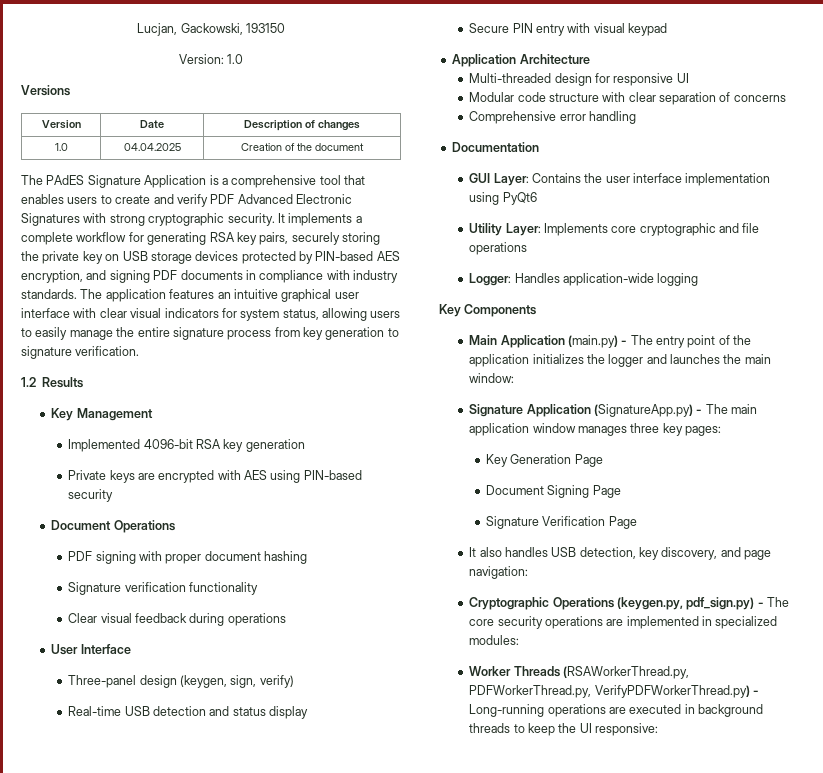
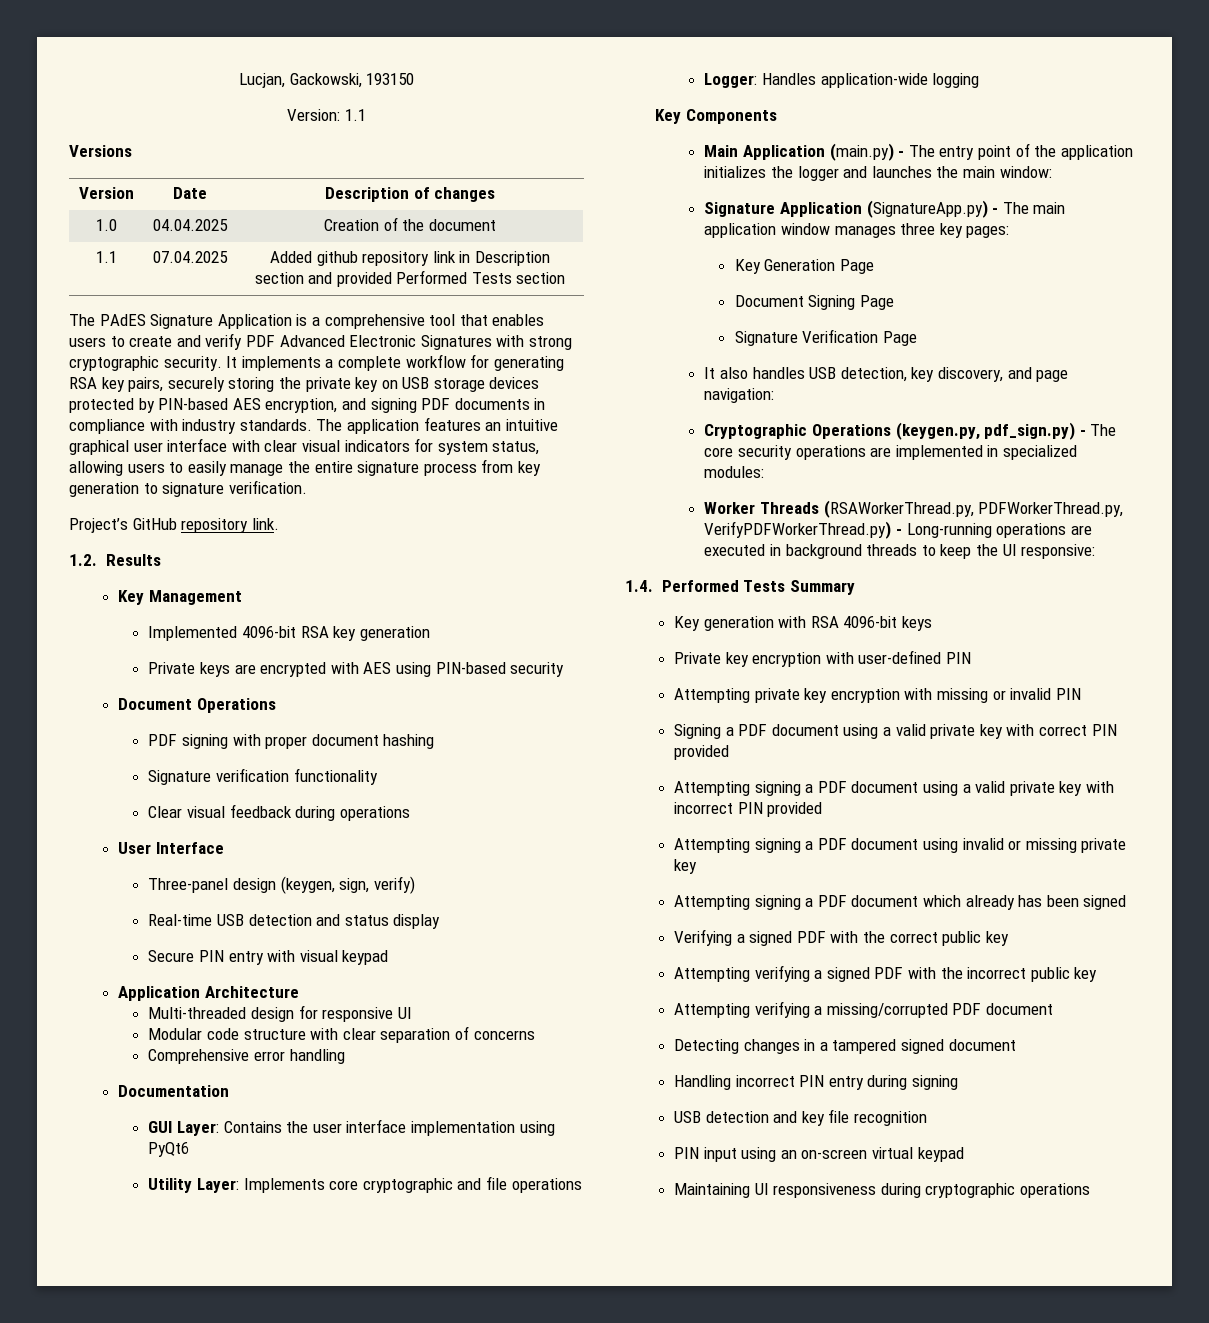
[227,54,244,64] 1.0 -> [344,109,366,121] 1.1
(364, 147) none -> [96,251,117,263] [153,251,228,263] [270,251,550,266] [254,270,566,287] // 1.1 | 07.04.2025 | Added github repository link in Description section and provided Performed Tests section
[21,377,36,387] 1.2 -> [69,518,279,533] [69,554,97,566] Project’s GitHub repository link. // 1.2.
(659, 729) none -> [625,580,855,595] [674,616,933,631] [674,650,972,667] [674,688,1081,703] [674,724,1117,739] [674,745,730,760] [674,781,1114,796] [674,802,823,817] [674,838,1127,853] [674,859,698,874] [674,895,1127,910] [674,929,1009,946] [674,965,1098,982] [674,1001,1054,1018] [674,1039,1016,1054] [674,1075,959,1090] [674,1109,928,1126] [674,1147,964,1162] [674,1183,1091,1198] // 1.4. Performed Tests Summary // Key generation with RSA 4096-bit keys // Private key encryption with user-defined PIN // Attempting private key encryption with missing or invalid PIN // Signing a PDF document using a valid private key with correct PIN provided // Attempting signing a PDF document using a valid private key with incorrect PIN provided // Attempting signing a PDF document using invalid or missing private key // Attempting signing a PDF document which already has been signed // Verifying a signed PDF with the correct public key // Attempting verifying a signed PDF with the incorrect public key // Attempting verifying a missing/corrupted PDF document // Detecting changes in a tampered signed document // Handling incorrect PIN entry during signing // USB detection and key file recognition // PIN input using an on-screen virtual keypad // Maintaining UI responsiveness during cryptographic operations

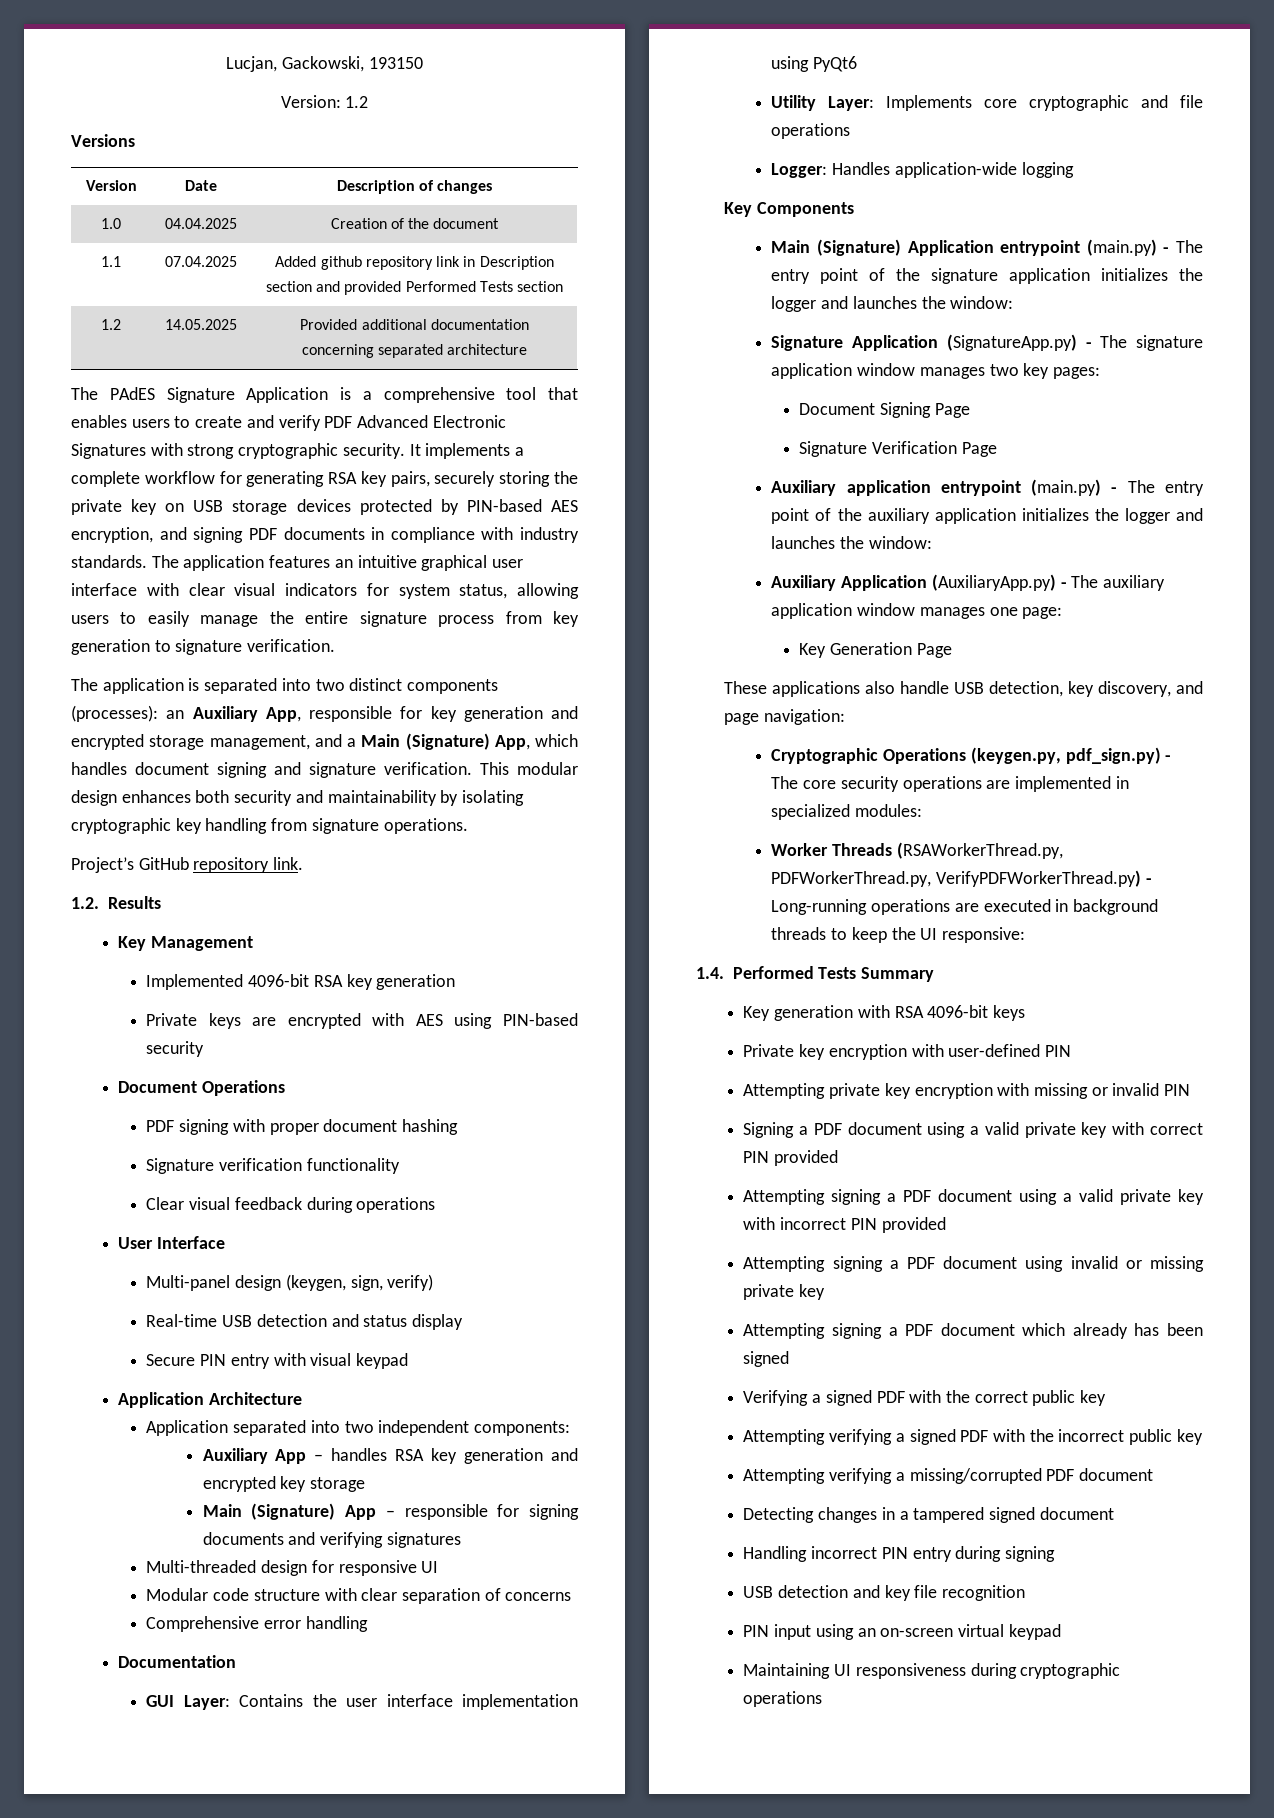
[344,109,366,121] 1.1 -> [345,96,369,108] 1.2
(566, 278) none -> [101,319,121,330] [165,319,237,330] [300,319,529,330] [301,344,528,358] // 1.2 | 14.05.2025 | Provided additional documentation concerning separated architecture
(307, 487) none -> [71,678,499,694] [71,705,578,722] [71,733,578,750] [71,762,578,778] [71,790,525,806] [71,818,468,834] // The application is separated into two distinct components (processes): an Auxiliary App, responsible for key generation and encrypted storage management, and a Main (Signature) App, which handles document signing and signature verification. This modular design enhances both security and maintainability by isolating cryptographic key handling from signature operations.
[148,878,229,893] Three-panel -> [146,1275,231,1291] Multi-panel
(299, 992) none -> [146,1420,571,1436] [202,1448,578,1464] [202,1476,366,1492] [202,1503,579,1520] [202,1532,461,1548] // Application separated into two independent components: // Auxiliary App – handles RSA key generation and encrypted key storage // Main (Signature) App – responsible for signing documents and verifying signatures
[743,143,1133,161] [704,166,995,181] Application (main.py) - The entry point of the application initializes the logger and launches the main -> [817,239,1203,256] [771,268,1203,284] [771,296,946,312] (Signature) Application entrypoint (main.py) - The entry point of the signature application initializes the logger and launches the
[1033,202,1066,214] [704,223,936,238] main application window manages three -> [1136,335,1203,351] [771,363,1019,379] signature application window manages two
[734,259,874,274] // Key Generation Page -> (1101, 373) none
[704,367,805,379] It also handles -> [771,479,1204,496] [771,508,1203,524] [771,536,932,549] [771,574,1166,591] [771,603,1063,619] [799,642,952,658] [724,681,950,697] Auxiliary application entrypoint (main.py) - The entry point of the auxiliary application initializes the logger and launches the window: // Auxiliary Application (AuxiliaryApp.py) - The auxiliary application window manages one page: // Key Generation Page // These applications also handle

